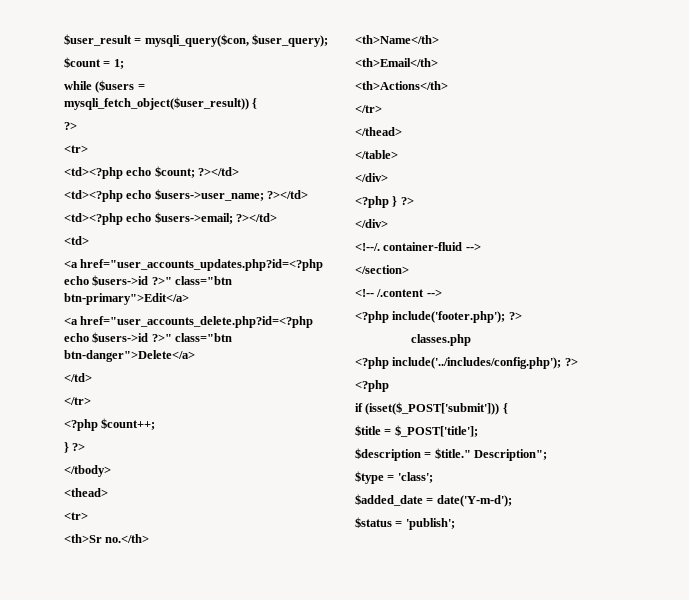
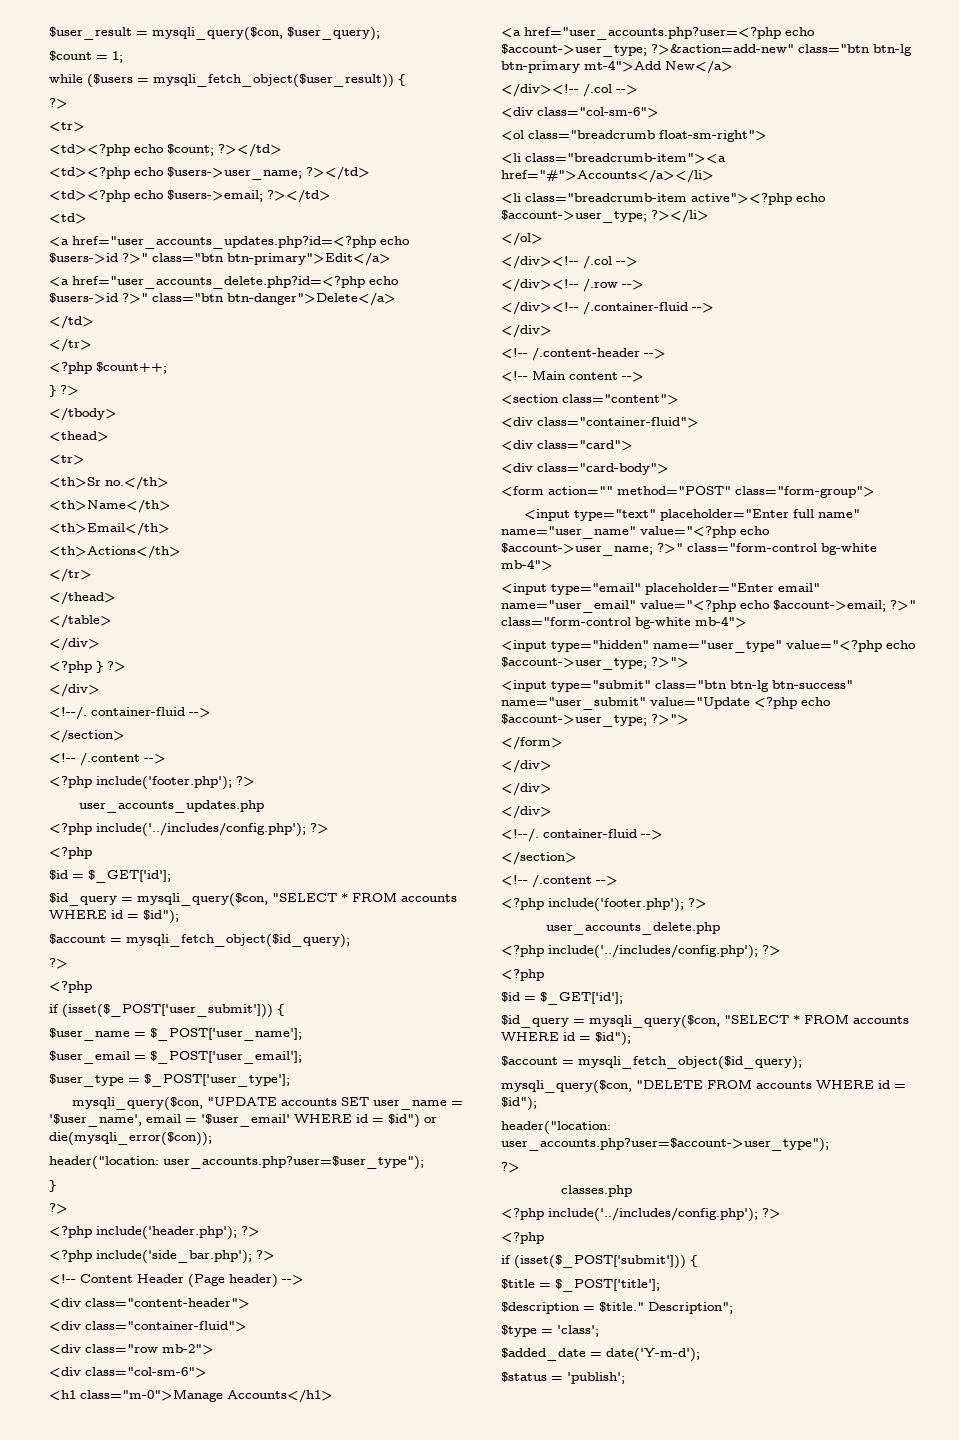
(522, 316) none -> [78,800,264,813] [49,822,329,837] [49,847,92,859] [49,870,171,883] [49,892,457,906] [49,910,179,924] [49,934,350,948] [49,958,68,969] [49,981,92,993] [49,1004,284,1018] [49,1028,302,1041] [49,1051,302,1064] [49,1074,290,1087] [72,1097,464,1110] [49,1114,437,1128] [49,1132,212,1146] [49,1156,424,1170] [49,1180,56,1192] [49,1203,68,1214] [49,1226,260,1240] [49,1250,275,1264] [49,1274,304,1288] [49,1298,250,1309] [49,1321,247,1332] [49,1344,214,1355] [49,1367,207,1378] [49,1389,333,1403] [501,27,815,40] [501,44,912,57] [501,60,733,74] [501,83,638,97] [501,107,659,118] [501,130,767,142] [501,153,726,164] [501,169,714,183] [501,193,826,205] [501,209,709,223] [501,232,543,246] [501,255,638,269] [501,278,644,292] [501,301,714,315] [501,324,552,338] [501,347,666,361] [501,370,644,382] [501,394,679,405] [501,417,699,428] [501,440,633,451] [501,463,669,475] [501,486,875,498] [524,509,861,521] [501,526,770,539] [501,543,877,556] [501,559,553,571] [501,583,820,595] [501,600,916,613] [501,616,747,629] [501,640,916,653] [501,657,689,670] [501,680,853,692] [501,697,831,710] [501,714,689,727] [501,736,563,750] [501,759,552,773] [501,782,552,796] [501,805,552,819] [501,828,663,842] [501,851,577,865] [501,874,618,888] [501,898,707,912] [545,922,720,935] [501,944,781,959] [501,969,544,981] [501,992,623,1005] [501,1014,909,1028] [501,1032,631,1046] [501,1056,802,1070] [501,1079,906,1093] [501,1097,537,1111] [501,1121,611,1134] [501,1138,829,1152] [501,1162,520,1173] // user_accounts_updates.php // <?php include('../includes/config.php'); ?> // <?php // $id = $_GET['id']; // $id_query = mysqli_query($con, "SELECT * FROM accounts WHERE id = $id"); // $account = mysqli_fetch_object($id_query); // ?> // <?php // if (isset($_POST['user_submit'])) { // $user_name = $_POST['user_name']; // $user_email = $_POST['user_email']; // $user_type = $_POST['user_type']; // mysqli_query($con, "UPDATE accounts SET user_name = '$user_name', email = '$user_email' WHERE id = $id") or die(mysqli_error($con)); // header("location: user_accounts.php?user=$user_type"); // } // ?> // <?php include('header.php'); ?> // <?php include('side_bar.php'); ?> // <!-- Content Header (Page header) --> // <div class="content-header"> // <div class="container-fluid"> // <div class="row mb-2"> // <div class="col-sm-6"> // <h1 class="m-0">Manage Accounts</h1> // <a href="user_accounts.php?user=<?php echo $account->user_type; ?>&action=add-new" class="btn btn-lg btn-primary mt-4">Add New</a> // </div><!-- /.col --> // <div class="col-sm-6"> // <ol class="breadcrumb float-sm-right"> // <li class="breadcrumb-item"><a href="#">Accounts</a></li> // <li class="breadcrumb-item active"><?php echo $account->user_type; ?></li> // </ol> // </div><!-- /.col --> // </div><!-- /.row --> // </div><!-- /.container-fluid --> // </div> // <!-- /.content-header --> // <!-- Main content --> // <section class="content"> // <div class="container-fluid"> // <div class="card"> // <div class="card-body"> // <form action="" method="POST" class="form-group"> // <input type="text" placeholder="Enter full name" name="user_name" value="<?php echo $account->user_name; ?>" class="form-control bg-white mb-4"> // <input type="email" placeholder="Enter email" name="user_email" value="<?php echo $account->email; ?>" class="form-control bg-white mb-4"> // <input type="hidden" name="user_type" value="<?php echo $account->user_type; ?>"> // <input type="submit" class="btn btn-lg btn-success" name="user_submit" value="Update <?php echo $account->user_type; ?>"> // </form> // </div> // </div> // </div> // <!--/. container-fluid --> // </section> // <!-- /.content --> // <?php include('footer.php'); ?> // user_accounts_delete.php // <?php include('../includes/config.php'); ?> // <?php // $id = $_GET['id']; // $id_query = mysqli_query($con, "SELECT * FROM accounts WHERE id = $id"); // $account = mysqli_fetch_object($id_query); // mysqli_query($con, "DELETE FROM accounts WHERE id = $id"); // header("location: user_accounts.php?user=$account->user_type"); // ?>

